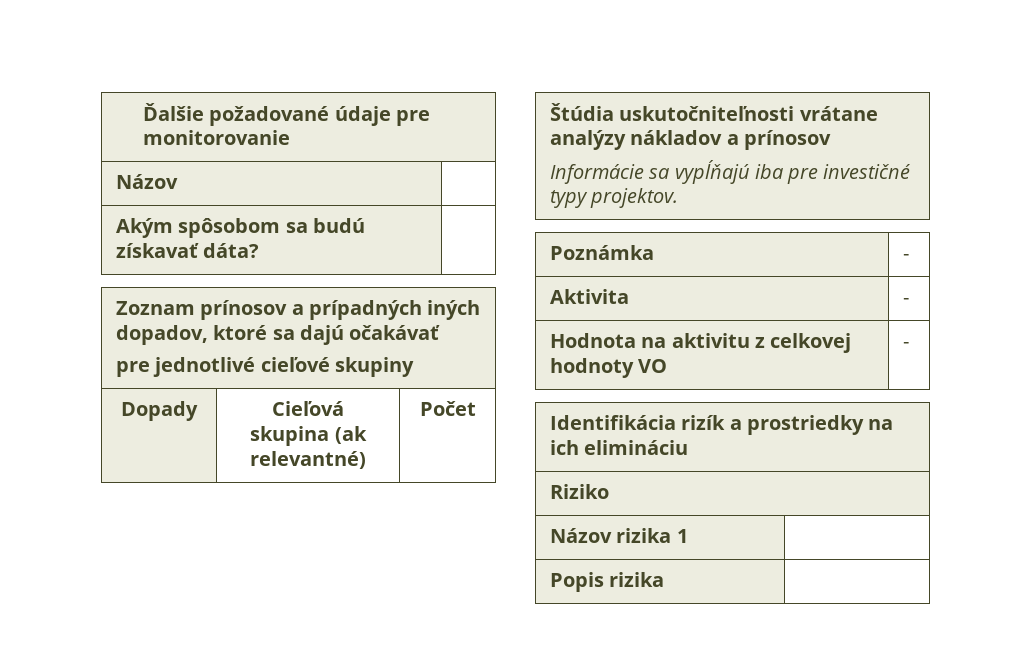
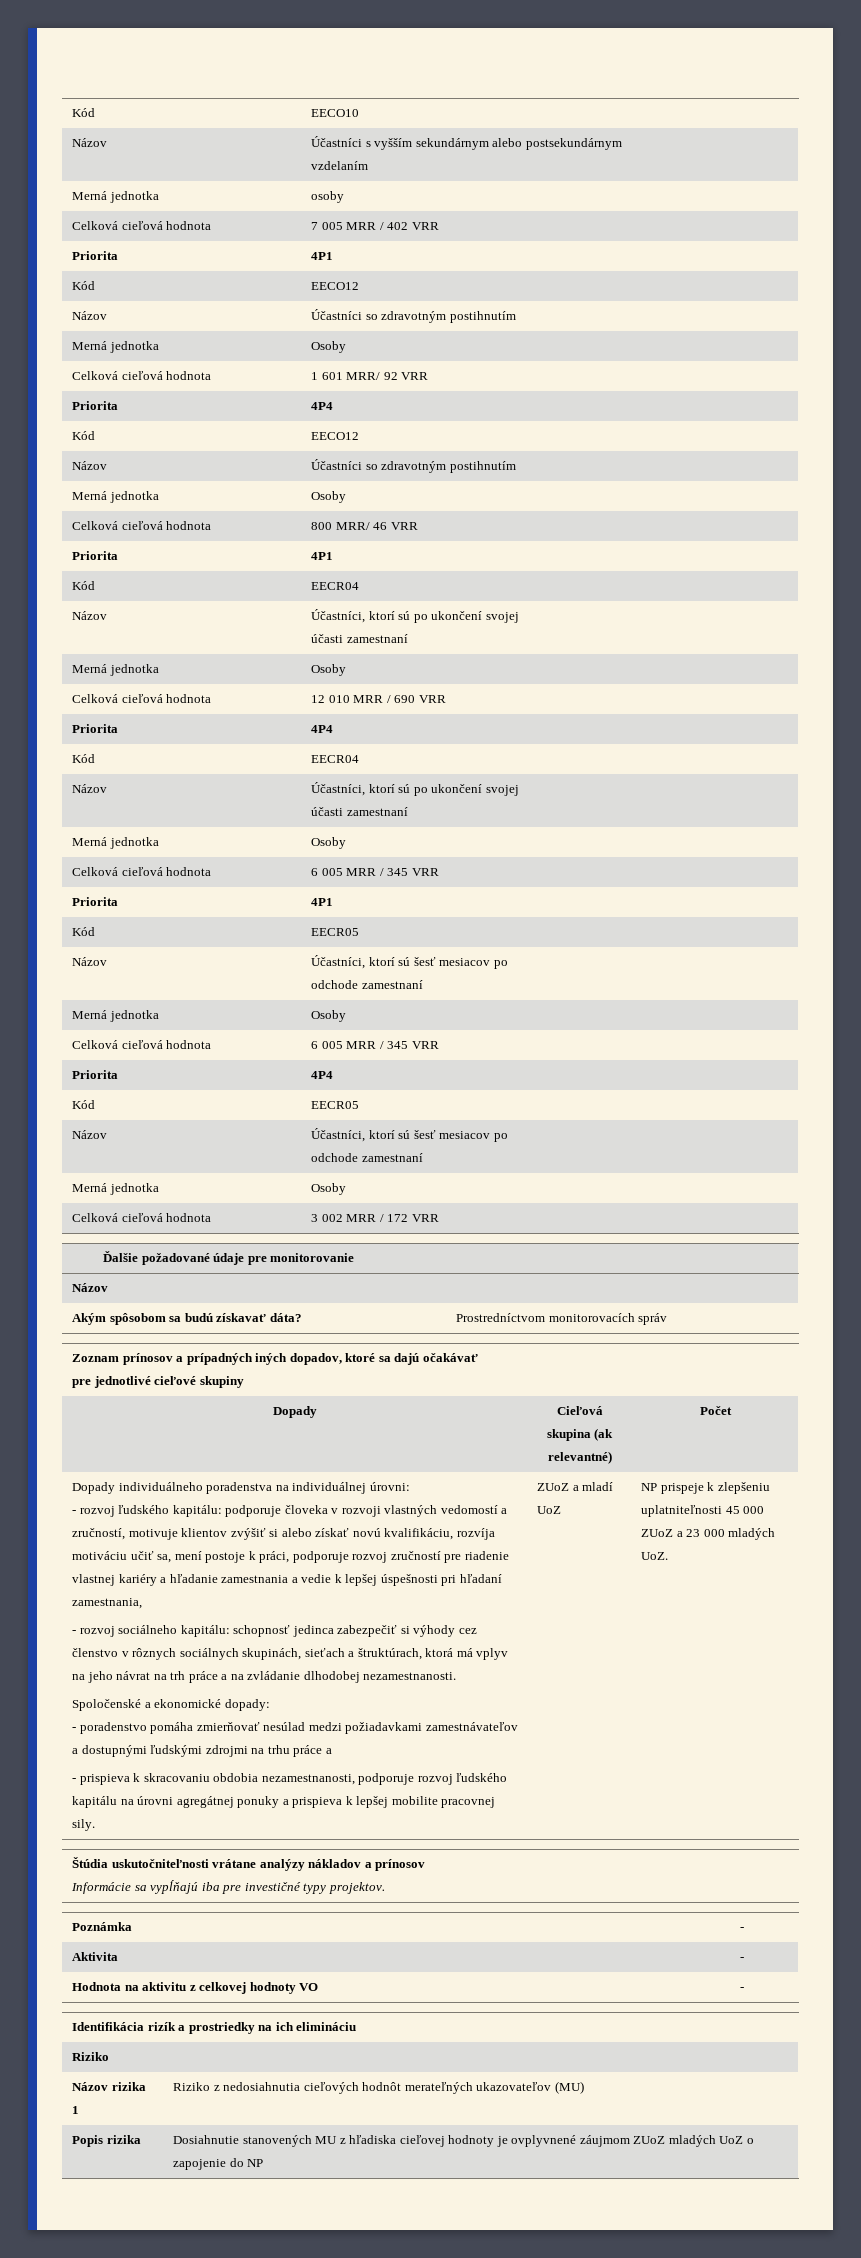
(142, 112) none -> [72,108,96,117] [311,109,360,117] [72,138,108,147] [311,136,622,150] [311,161,369,170] [72,191,159,203] [311,191,345,203] [72,221,212,230] [311,222,439,230] [72,251,119,260] [311,252,334,260] [72,281,96,290] [311,282,360,290] [72,311,108,320] [311,309,516,323] [72,341,159,353] [311,341,347,353] [72,371,212,380] [311,372,429,380] [72,401,119,410] [311,402,334,410] [72,431,96,440] [311,432,360,440] [72,461,108,470] [311,459,516,473] [72,491,159,503] [311,491,347,503] [72,521,212,530] [311,522,418,530] [72,551,119,560] [311,552,334,560] [72,581,96,590] [311,582,360,590] [72,611,108,620] [311,609,519,623] [311,634,408,643] [72,664,159,676] [311,664,347,676] [72,694,212,703] [311,695,446,703] [72,724,119,733] [311,725,334,733] [72,754,96,763] [311,755,360,763] [72,784,108,793] [311,782,519,796] [311,807,408,816] [72,837,159,849] [311,837,347,849] [72,867,212,876] [311,868,439,876] [72,897,119,906] [311,898,334,906] [72,927,96,936] [311,928,360,936] [72,957,108,966] [311,955,508,969] [311,980,423,989] [72,1010,159,1022] [311,1010,347,1022] [72,1040,212,1049] [311,1041,439,1049] [72,1070,119,1079] [311,1071,334,1079] [72,1100,96,1109] [311,1101,360,1109] [72,1130,108,1139] [311,1128,508,1142] [311,1153,423,1162] [72,1183,159,1195] [311,1183,347,1195] [72,1213,212,1222] [311,1214,439,1222] Kód | EECO10 // Názov | Účastníci s vyšším sekundárnym alebo postsekundárnym // vzdelaním // Merná jednotka | osoby // Celková cieľová hodnota | 7 005 MRR / 402 VRR // Priorita | 4P1 // Kód | EECO12 // Názov | Účastníci so zdravotným postihnutím // Merná jednotka | Osoby // Celková cieľová hodnota | 1 601 MRR/ 92 VRR // Priorita | 4P4 // Kód | EECO12 // Názov | Účastníci so zdravotným postihnutím // Merná jednotka | Osoby // Celková cieľová hodnota | 800 MRR/ 46 VRR // Priorita | 4P1 // Kód | EECR04 // Názov | Účastníci, ktorí sú po ukončení svojej // účasti zamestnaní // Merná jednotka | Osoby // Celková cieľová hodnota | 12 010 MRR / 690 VRR // Priorita | 4P4 // Kód | EECR04 // Názov | Účastníci, ktorí sú po ukončení svojej // účasti zamestnaní // Merná jednotka | Osoby // Celková cieľová hodnota | 6 005 MRR / 345 VRR // Priorita | 4P1 // Kód | EECR05 // Názov | Účastníci, ktorí sú šesť mesiacov po // odchode zamestnaní // Merná jednotka | Osoby // Celková cieľová hodnota | 6 005 MRR / 345 VRR // Priorita | 4P4 // Kód | EECR05 // Názov | Účastníci, ktorí sú šesť mesiacov po // odchode zamestnaní // Merná jednotka | Osoby // Celková cieľová hodnota | 3 002 MRR / 172 VRR //
(260, 250) none -> [456,1313,668,1325] Prostredníctvom monitorovacích správ
(476, 408) none -> [72,1482,410,1494] [72,1505,508,1517] [72,1528,495,1540] [72,1551,509,1563] [72,1574,502,1586] [72,1598,143,1609] [72,1625,477,1637] [72,1648,509,1660] [72,1671,457,1683] [72,1699,270,1711] [72,1722,518,1734] [72,1745,332,1757] [72,1773,508,1785] [72,1796,496,1808] [72,1819,96,1831] [537,1482,614,1491] [537,1506,562,1514] [641,1482,770,1494] [641,1505,765,1517] [641,1528,776,1540] [641,1552,669,1560] // Dopady individuálneho poradenstva na individuálnej úrovni: // - rozvoj ľudského kapitálu: podporuje človeka v rozvoji vlastných vedomostí a zručností, motivuje klientov zvýšiť si alebo získať novú kvalifikáciu, rozvíja motiváciu učiť sa, mení postoje k práci, podporuje rozvoj zručností pre riadenie vlastnej kariéry a hľadanie zamestnania a vedie k lepšej úspešnosti pri hľadaní zamestnania, // - rozvoj sociálneho kapitálu: schopnosť jedinca zabezpečiť si výhody cez členstvo v rôznych sociálnych skupinách, sieťach a štruktúrach, ktorá má vplyv na jeho návrat na trh práce a na zvládanie dlhodobej nezamestnanosti. // Spoločenské a ekonomické dopady: // - poradenstvo pomáha zmierňovať nesúlad medzi požiadavkami zamestnávateľov a dostupnými ľudskými zdrojmi na trhu práce a // - prispieva k skracovaniu obdobia nezamestnanosti, podporuje rozvoj ľudského kapitálu na úrovni agregátnej ponuky a prispieva k lepšej mobilite pracovnej sily. | ZUoZ a mladí UoZ | NP prispeje k zlepšeniu uplatniteľnosti 45 000 ZUoZ a 23 000 mladých UoZ.
[550,572,665,592] // Popis rizika | -> [173,2081,584,2094] [72,2135,141,2147] [173,2135,754,2147] [173,2158,264,2170] Riziko z nedosiahnutia cieľových hodnôt merateľných ukazovateľov (MU) // Popis rizika | Dosiahnutie stanovených MU z hľadiska cieľovej hodnoty je ovplyvnené záujmom ZUoZ mladých UoZ o zapojenie do NP

